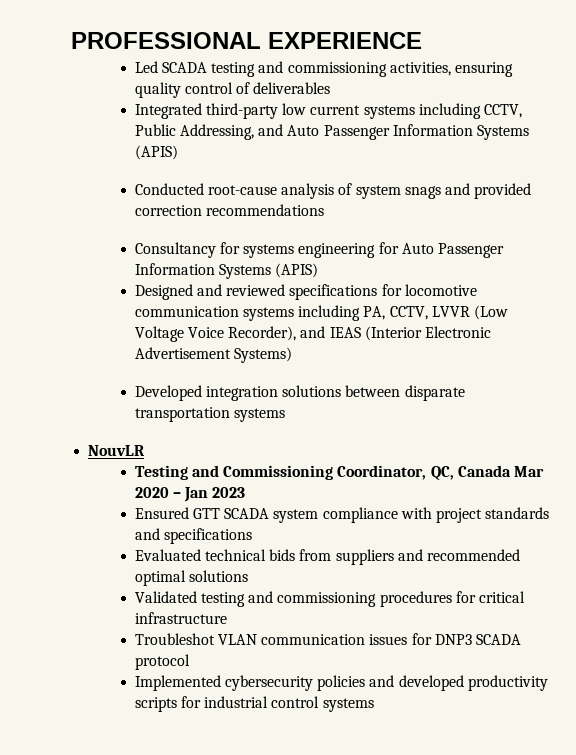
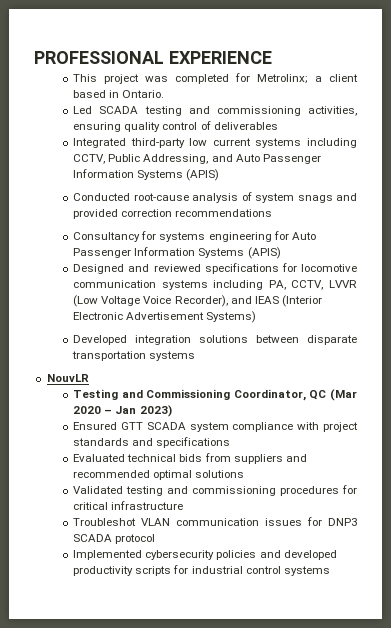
(422, 40) none -> [73,73,358,84] [73,90,165,98] // This project was completed for Metrolinx; a client based in Ontario.
[430,465,544,480] QC, Canada Mar -> [309,389,357,401] QC (Mar
[212,487,246,498] 2023 -> [139,405,172,417] 2023)

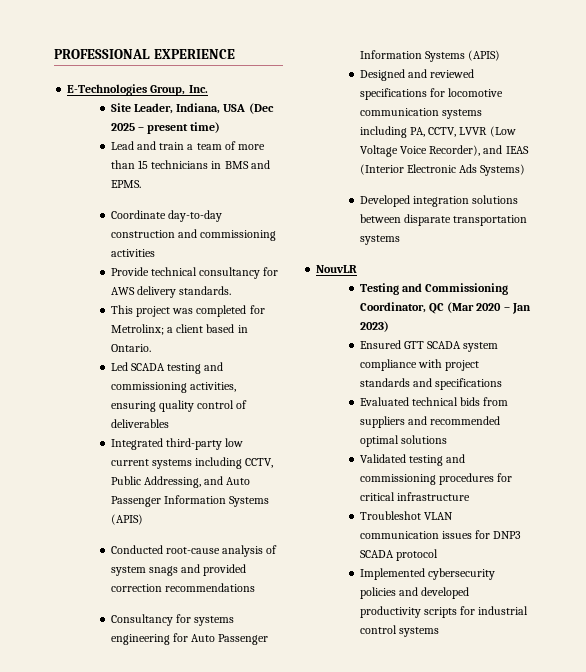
(272, 57) none -> [67,84,208,96] [110,103,274,114] [110,122,221,134] [110,141,266,150] [110,160,270,169] [110,180,141,188] [110,210,222,222] [110,229,277,241] [110,249,155,257] [110,267,279,279] [110,286,232,298] // E-Technologies Group, Inc. // Site Leader, Indiana, USA (Dec 2025 – present time) // Lead and train a team of more than 15 technicians in BMS and EPMS. // Coordinate day-to-day construction and commissioning activities // Provide technical consultancy for AWS delivery standards.
[126,312,205,320] Advertisement -> [459,164,478,173] Ads

